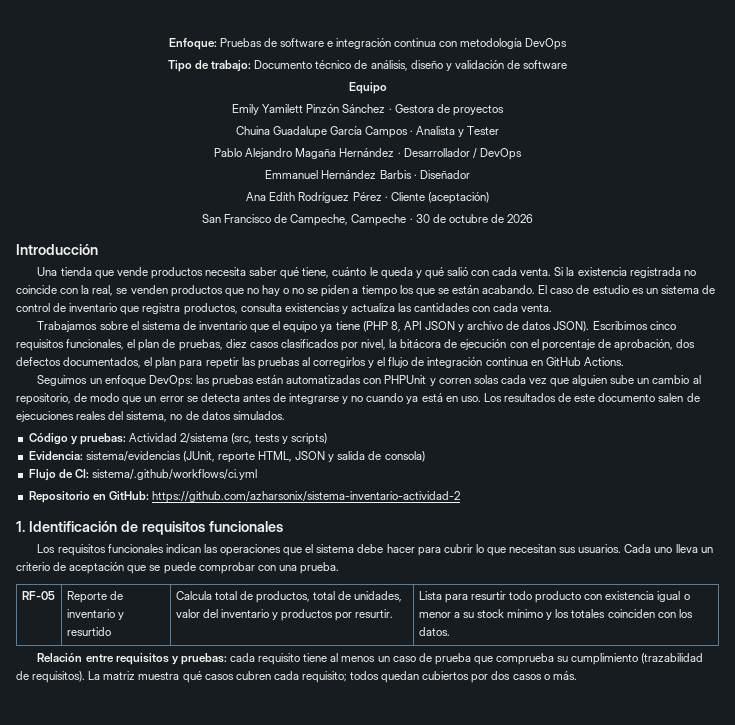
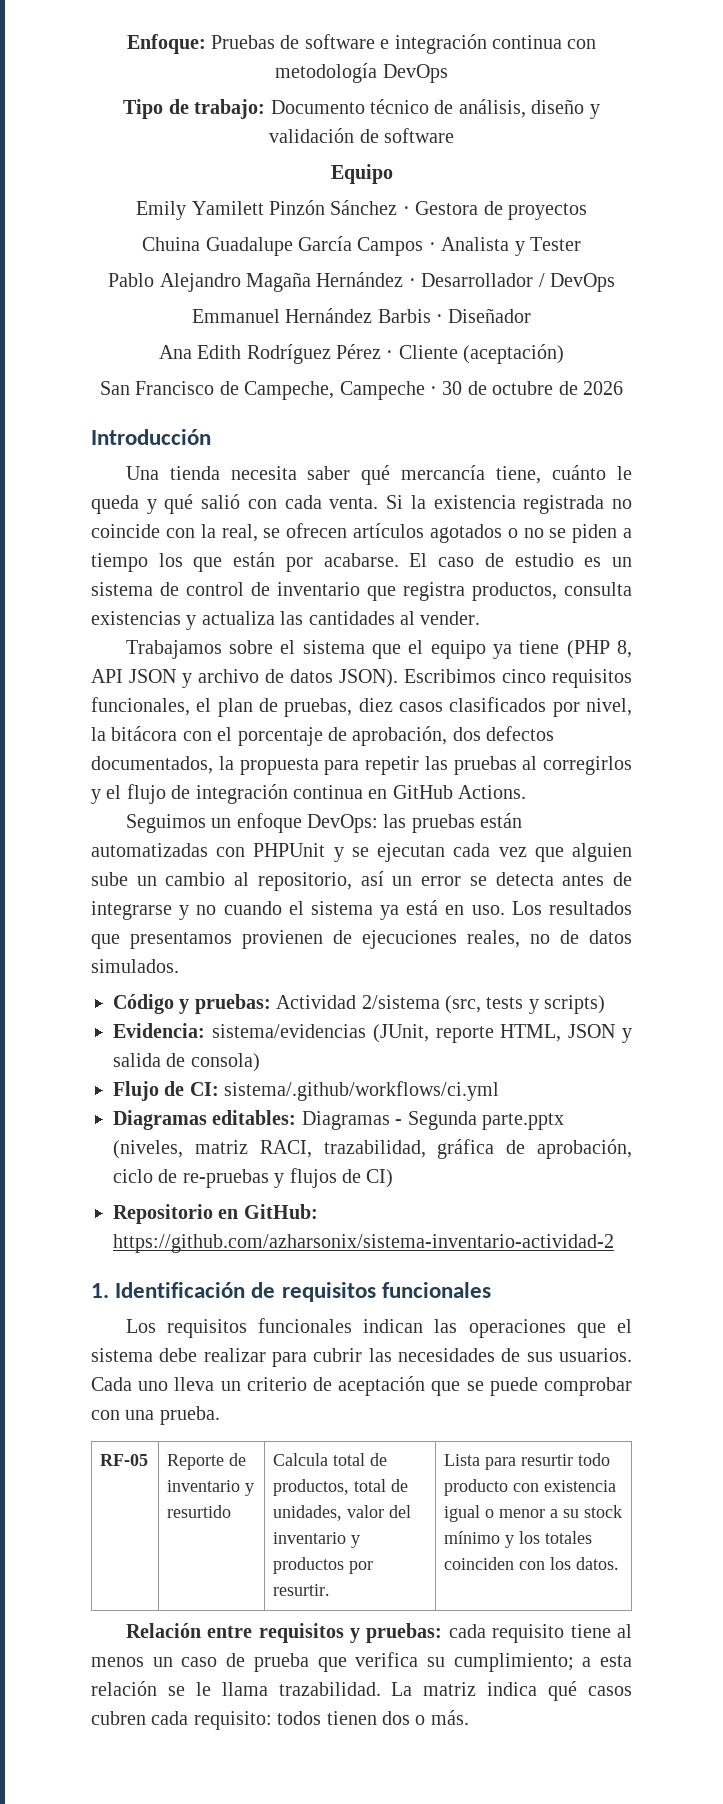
[94,267,203,279] que vende productos -> (220, 473) none
(300, 273) none -> [401,465,486,480] mercancía
[130,285,280,297] venden productos que no hay -> [286,523,502,543] ofrecen artículos agotados
[437,285,536,294] se están acabando. -> [233,552,399,572] están por acabarse.
[472,303,553,312] con cada venta. -> [400,611,481,625] al vender.
[182,321,247,330] de inventario -> (365, 647) none
[444,339,507,350] de ejecución -> (178, 733) none
[144,357,177,369] el plan -> [218,756,319,775] la propuesta
[438,375,499,384] corren solas -> [351,843,446,862] se ejecutan
[74,393,142,405] de modo que -> [360,871,384,886] así
(404, 397) none -> [288,901,373,915] el sistema
[558,393,700,402] [16,411,168,422] de este documento salen de ejecuciones reales del sistema, -> [91,930,520,949] que presentamos provienen de ejecuciones reales,
(257, 474) none -> [113,1110,564,1130] [113,1139,632,1159] [113,1168,394,1188] // Diagramas editables: Diagramas - Segunda parte.pptx (niveles, matriz RACI, trazabilidad, gráfica de aprobación, ciclo de re-pruebas y flujos de CI)
[386,544,415,553] hacer -> [203,1348,266,1362] realizar
[475,544,557,556] lo que necesitan -> [368,1348,521,1362] las necesidades de
[496,653,704,665] [16,671,86,683] comprueba su cumplimiento (trazabilidad de requisitos). -> [355,1652,632,1672] [91,1681,381,1696] verifica su cumplimiento; a esta relación se le llama trazabilidad.
[138,672,180,680] muestra -> [487,1682,538,1696] indica
[301,671,542,683] requisito; todos quedan cubiertos por dos casos -> [193,1711,410,1730] requisito: todos tienen dos

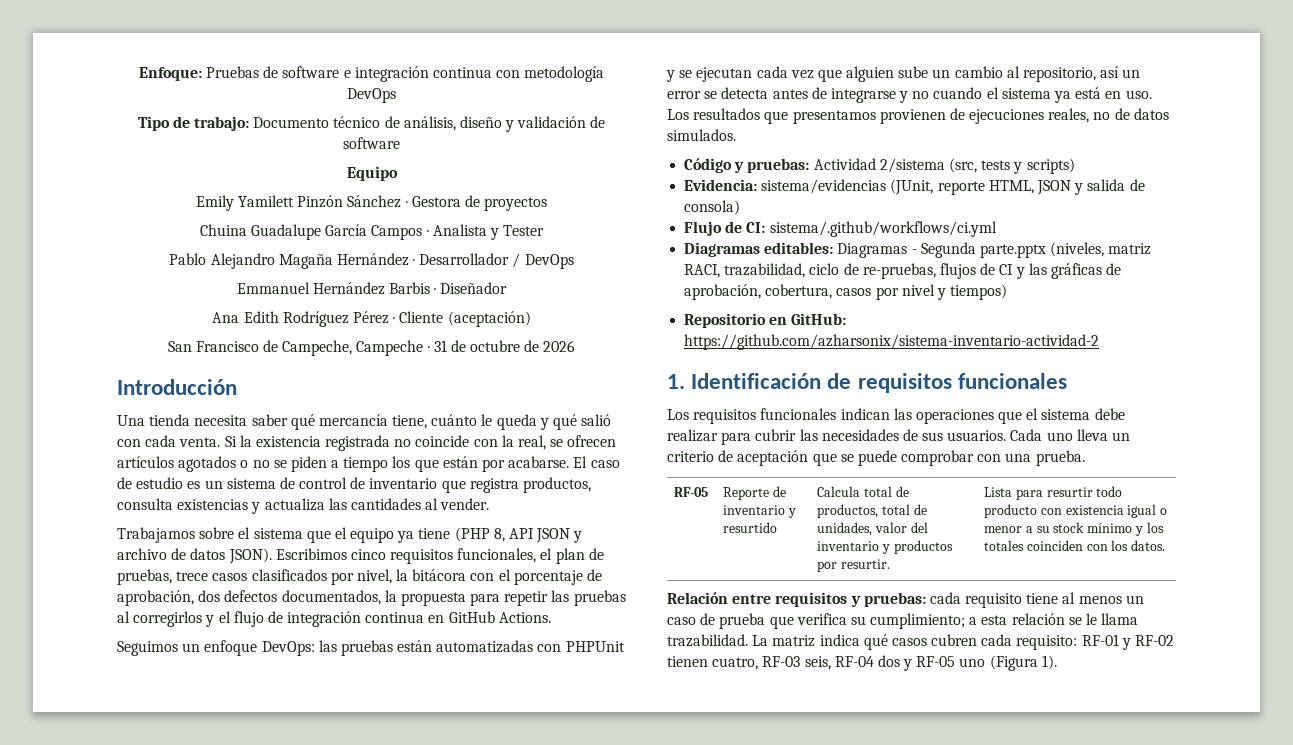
[442,381,463,395] 30 -> [433,340,447,352] 31
[358,698,393,712] diez -> [176,571,209,581] trece
[437,1139,632,1159] [113,1168,394,1188] gráfica de aprobación, ciclo de re-pruebas y flujos de CI) -> [809,263,1122,279] [684,284,1008,300] ciclo de re-pruebas, flujos de CI y las gráficas de aprobación, cobertura, casos por nivel y tiempos)
[277,1710,469,1725] todos tienen dos o más. -> [1081,634,1175,650] [667,655,1057,671] RF-01 y RF-02 tienen cuatro, RF-03 seis, RF-04 dos y RF-05 uno (Figura 1).

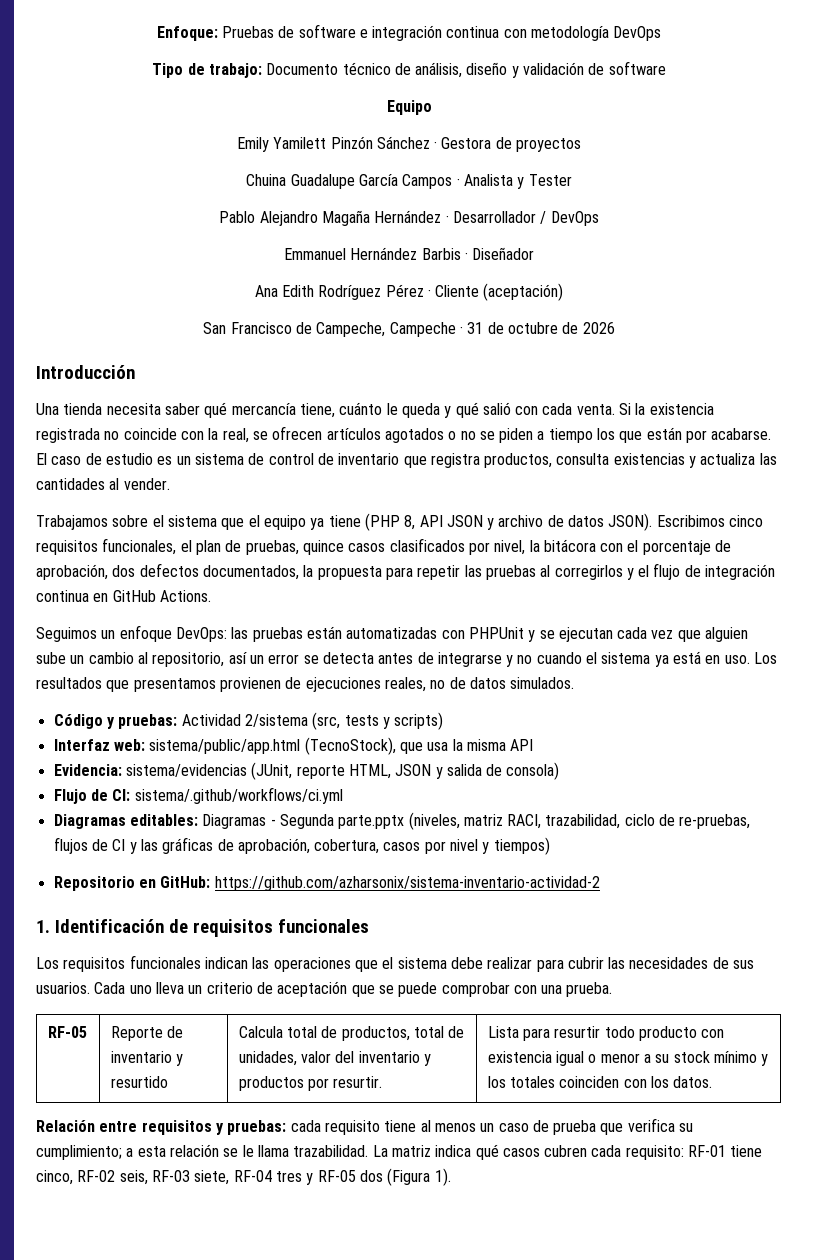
[176,571,209,581] trece -> [302,540,344,555] quince
(1075, 166) none -> [53,737,534,755] // Interfaz web: sistema/public/app.html (TecnoStock), que usa la misma API
[1121,635,1175,650] [667,655,900,670] y RF-02 tienen cuatro, RF-03 seis, RF-04 dos -> [730,1145,763,1157] [36,1170,302,1185] tiene cinco, RF-02 seis, RF-03 siete, RF-04 tres
[959,658,986,667] uno -> [359,1170,383,1182] dos

